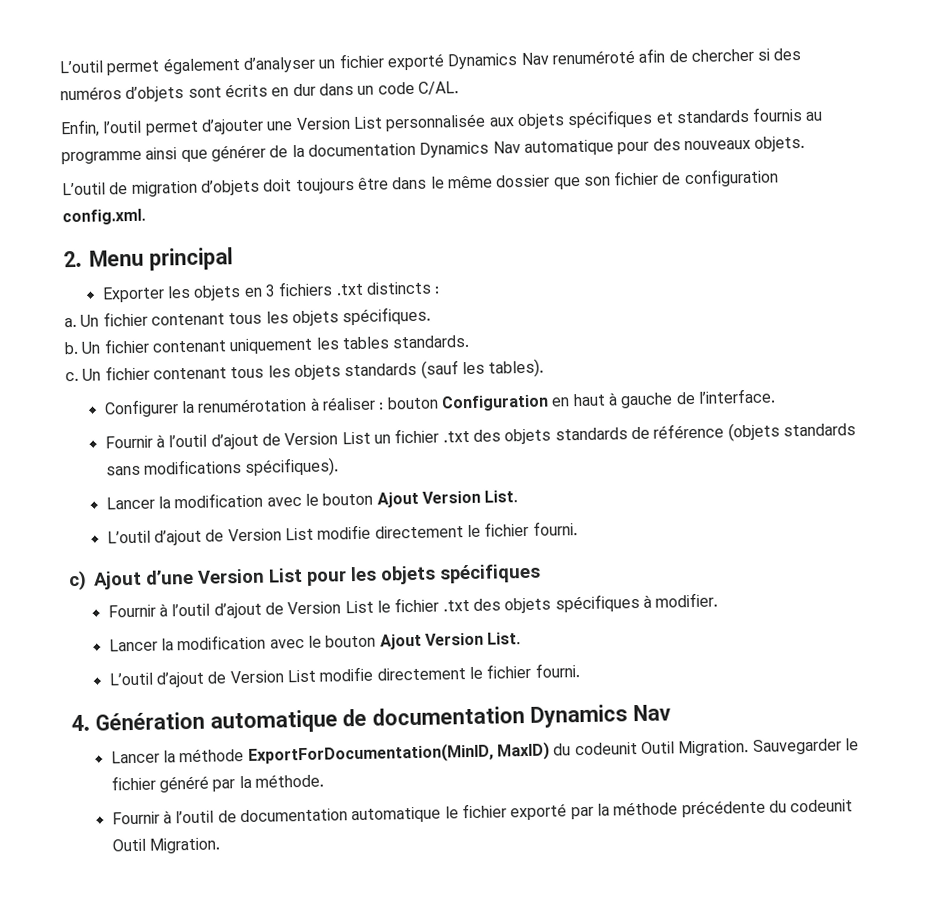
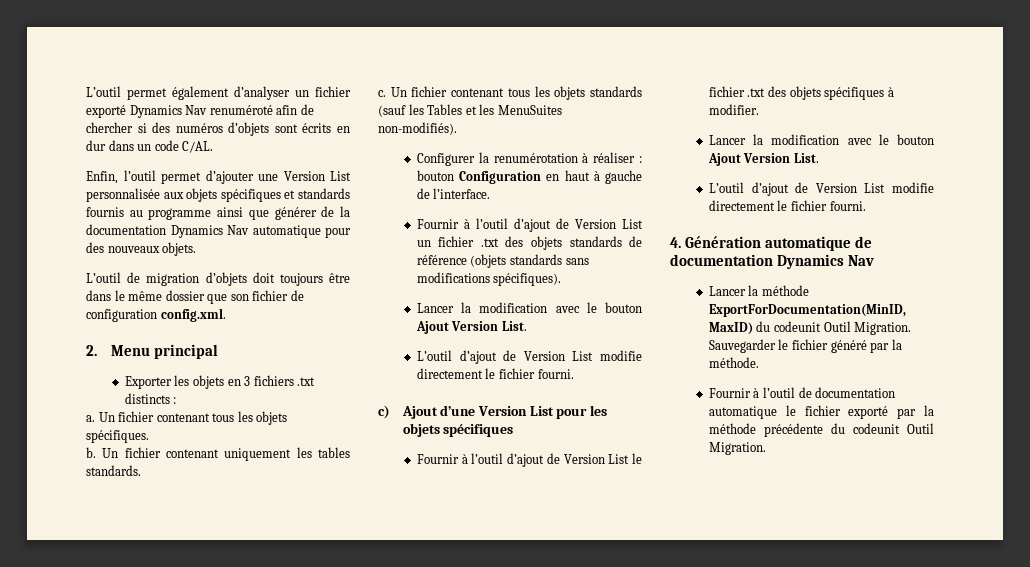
[488,358,545,378] tables). -> [427,104,562,115] [378,122,457,135] Tables et les MenuSuites non-modifiés).

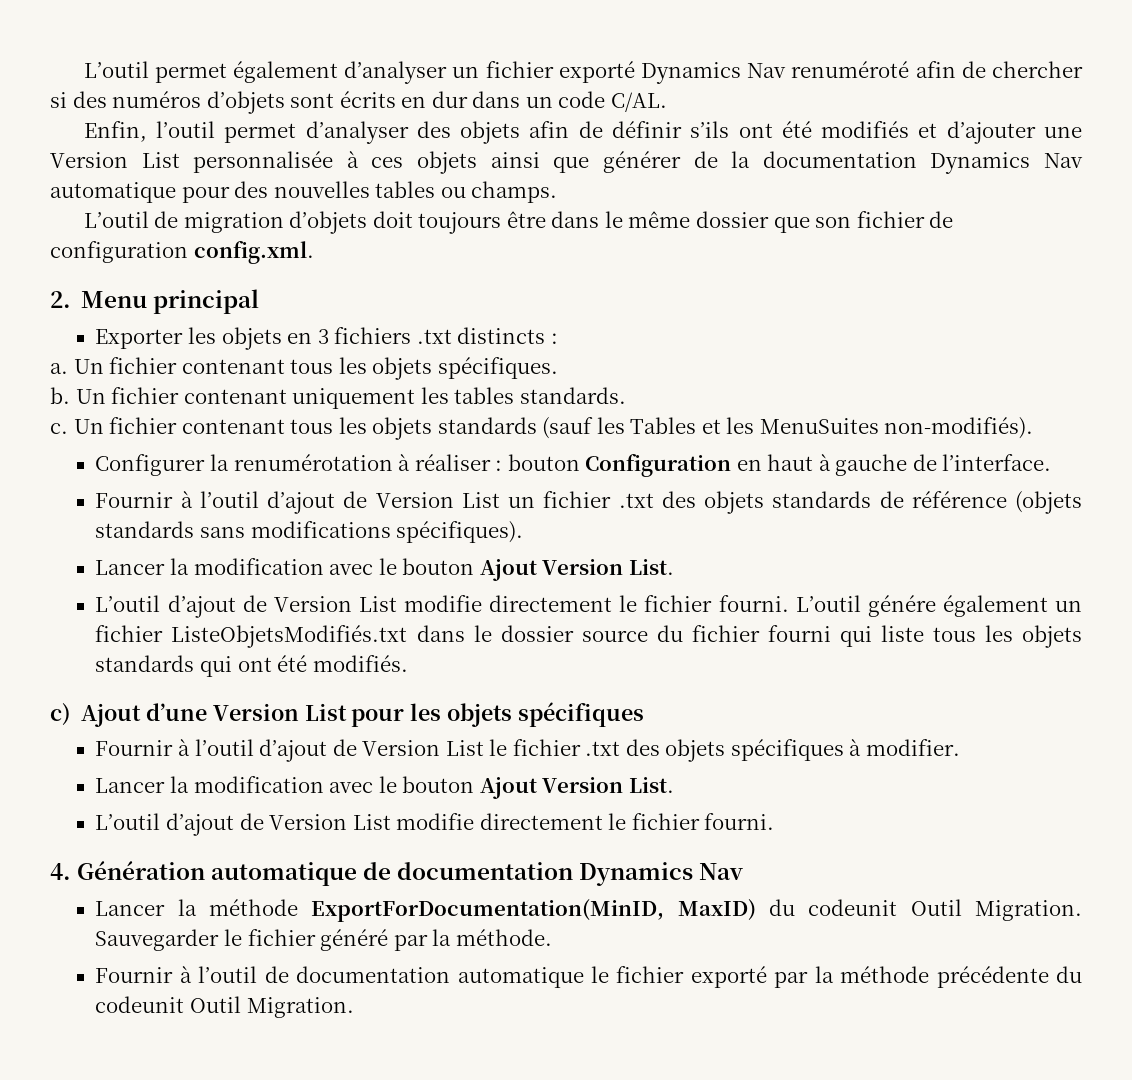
(201, 178) none -> [305,121,938,144] d’analyser des objets afin de définir s’ils ont été modifiés et
[163,188,350,202] [86,207,212,220] aux objets spécifiques et standards fournis au programme -> [346,151,478,174] à ces objets
[107,242,197,256] nouveaux objets. -> [273,181,558,203] nouvelles tables ou champs.
(574, 374) none -> [795,595,1082,617] [95,625,1082,648] [95,655,408,677] L’outil génére également un fichier ListeObjetsModifiés.txt dans le dossier source du fichier fourni qui liste tous les objets standards qui ont été modifiés.

